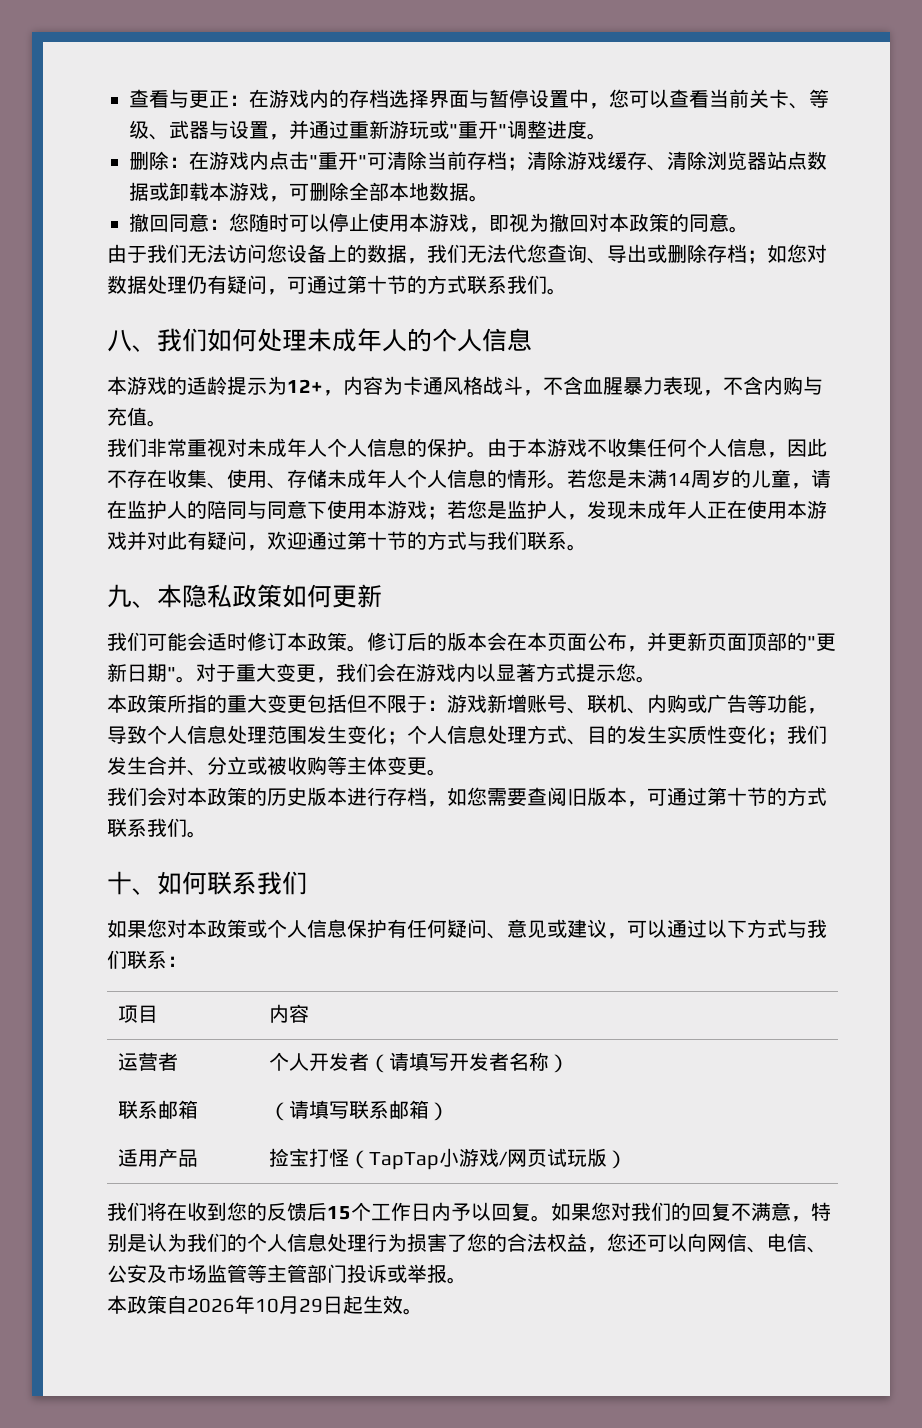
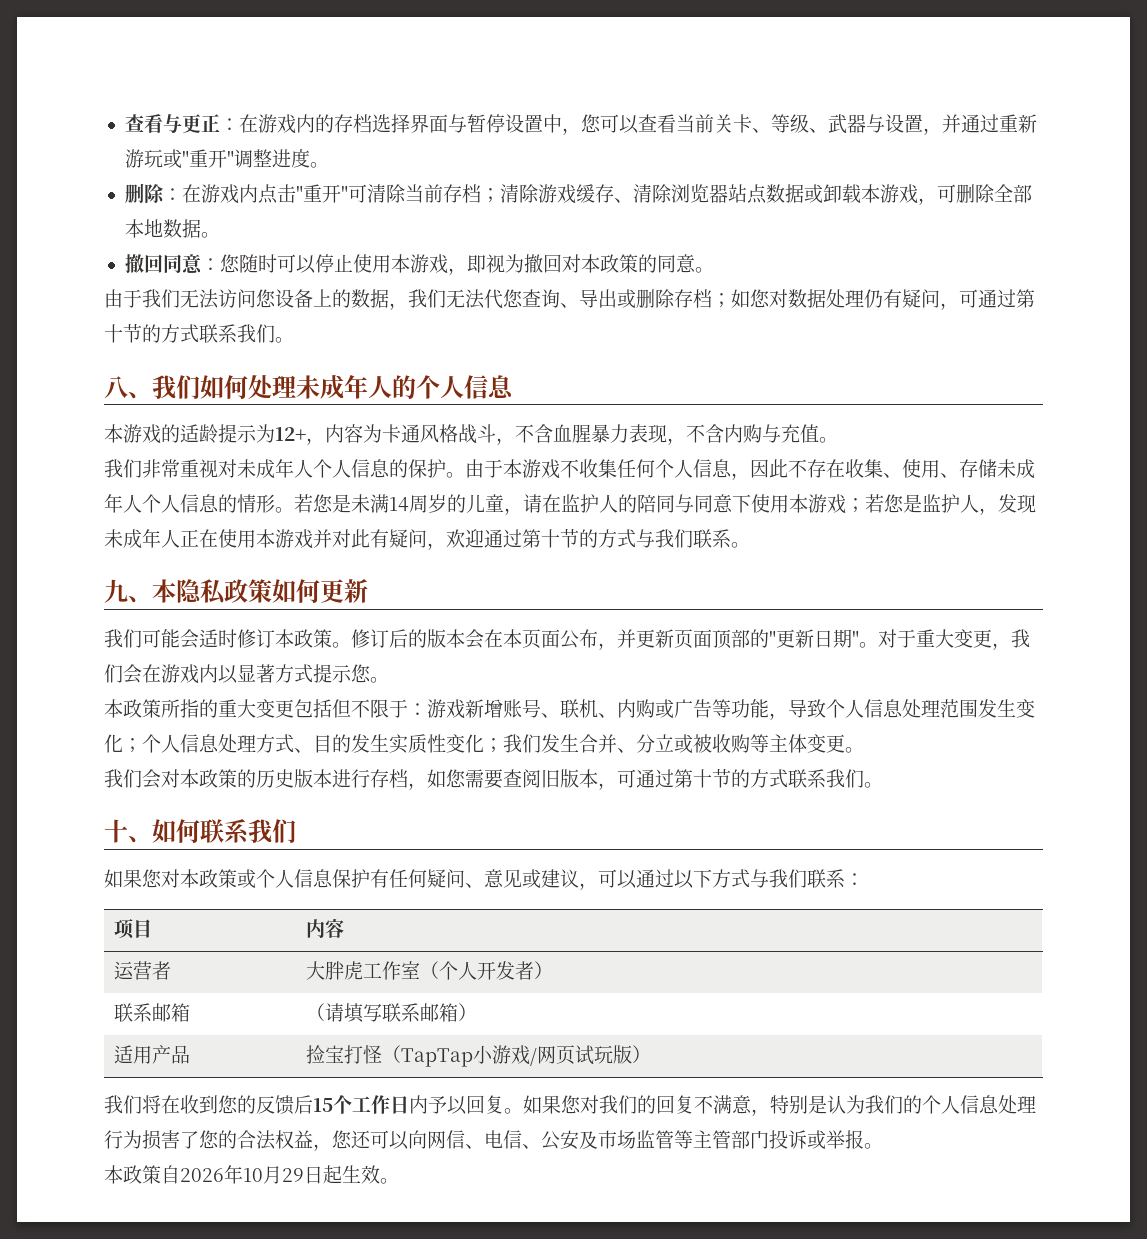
[268,1052,549,1073] 个人开发者（请填写开发者名称 -> [305,961,534,980] 大胖虎工作室（个人开发者

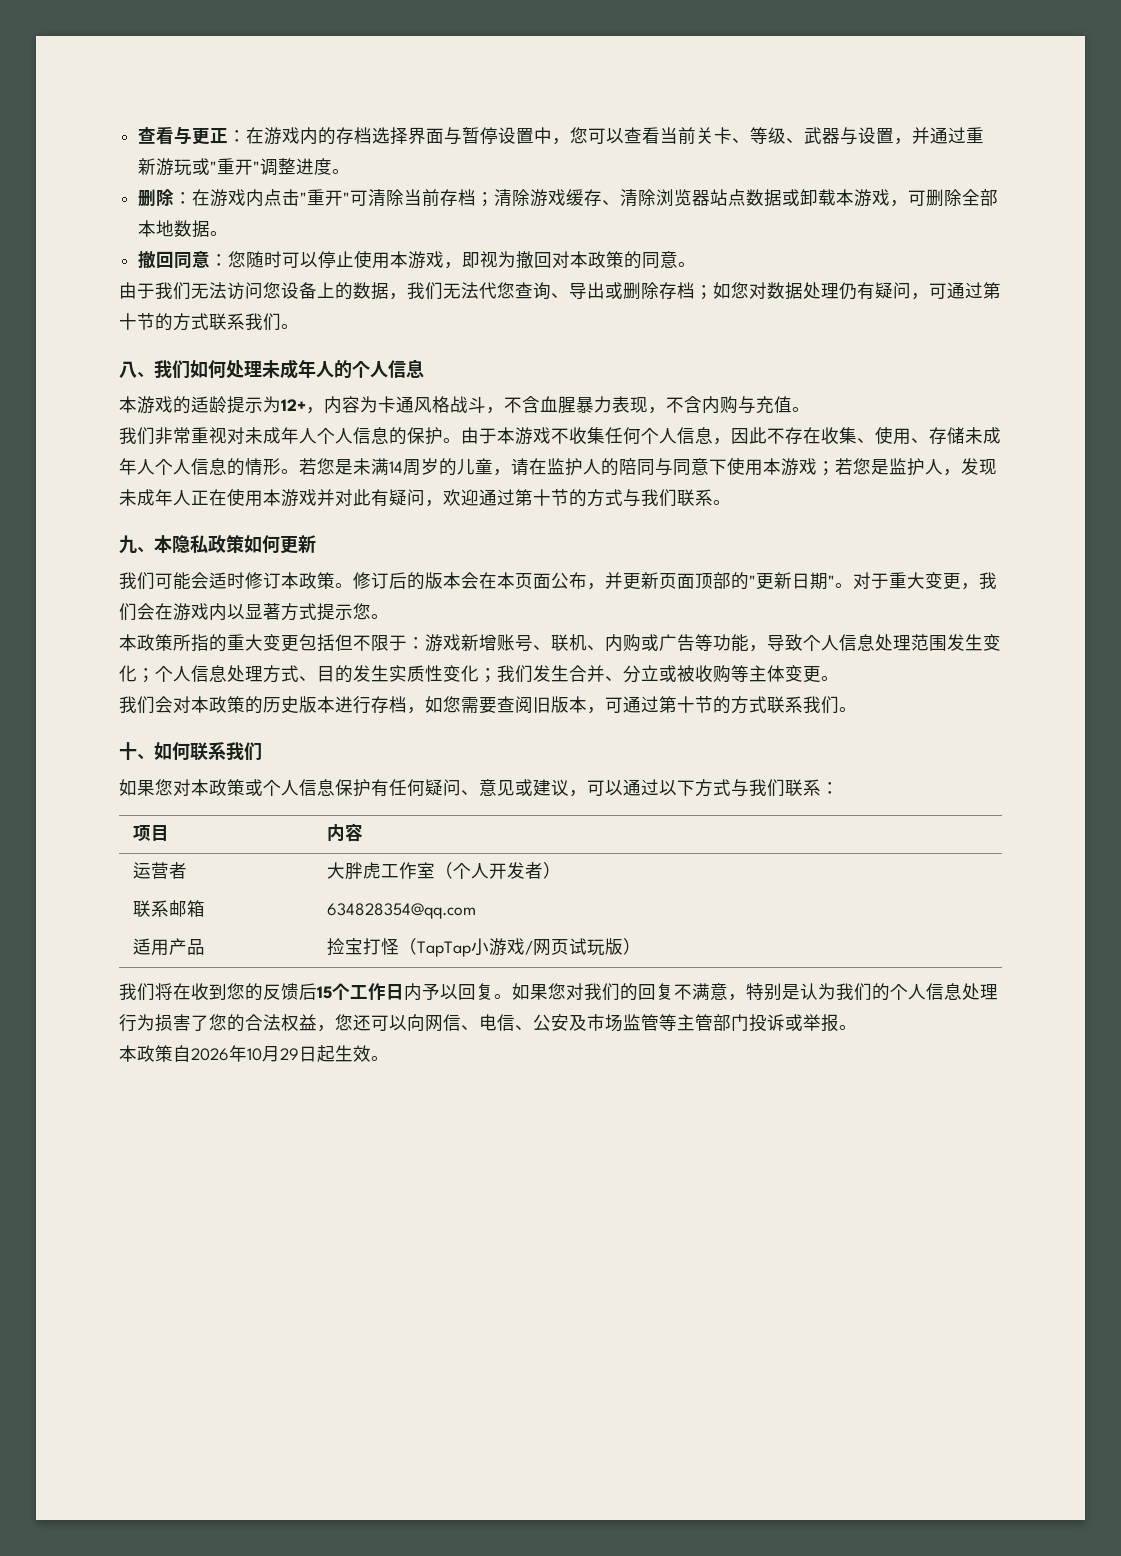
[305,1003,477,1023] （请填写联系邮箱） -> [326,903,476,919] 634828354@qq.com

